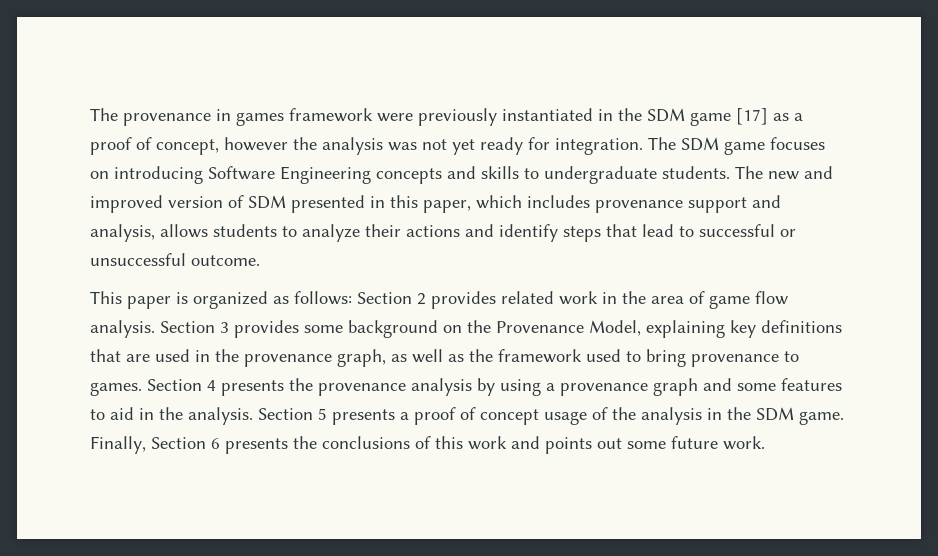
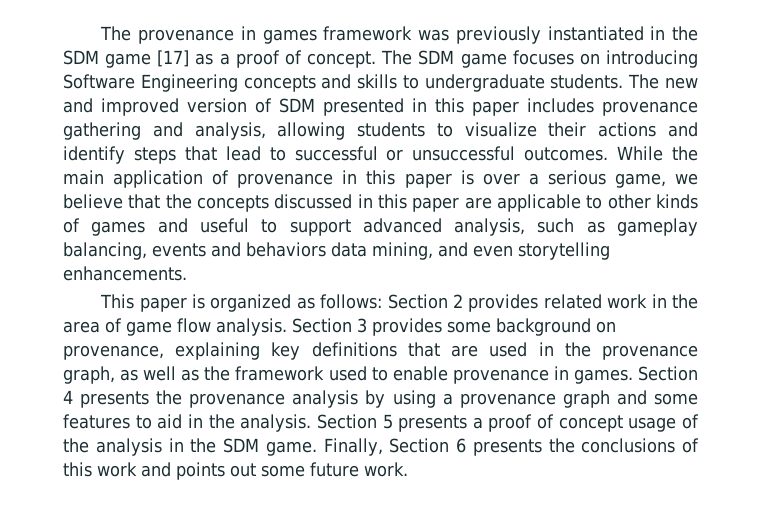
[377,113,413,122] were -> [418,29,450,41] was
[156,137,643,155] concept, however the analysis was not yet ready for integration. -> [307,51,377,68] concept.
[423,195,522,213] paper, which -> [472,101,519,116] paper
[688,197,747,213] support -> [63,122,141,140] gathering
[160,224,208,238] allows -> [277,122,346,140] allowing
[302,224,360,242] analyze -> [464,122,537,137] visualize
[191,255,260,266] outcome. -> [524,146,698,161] [63,170,698,188] [63,194,699,212] [63,218,698,236] [63,242,610,260] [63,266,187,281] outcomes. While the main application of provenance in this paper is over a serious game, we believe that the concepts discussed in this paper are applicable to other kinds of games and useful to support advanced analysis, such as gameplay balancing, events and behaviors data mining, and even storytelling enhancements.
[467,320,641,336] the Provenance Model, -> [63,345,164,360] provenance,
[646,349,799,367] bring provenance to -> [392,366,569,384] enable provenance in

